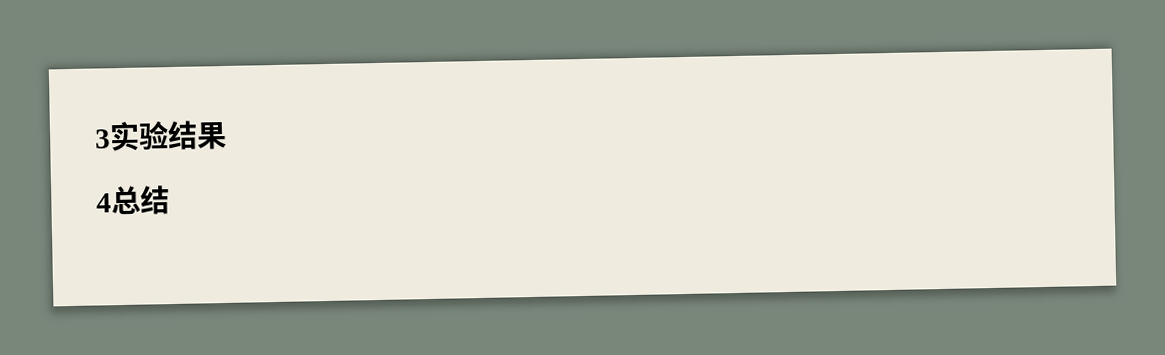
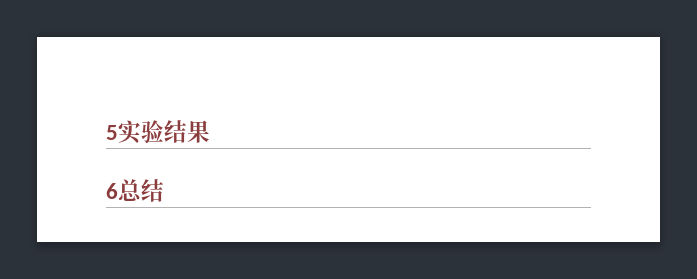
[94,129,111,149] 3 -> [106,125,118,140] 5
[96,193,112,213] 4 -> [106,183,118,199] 6

